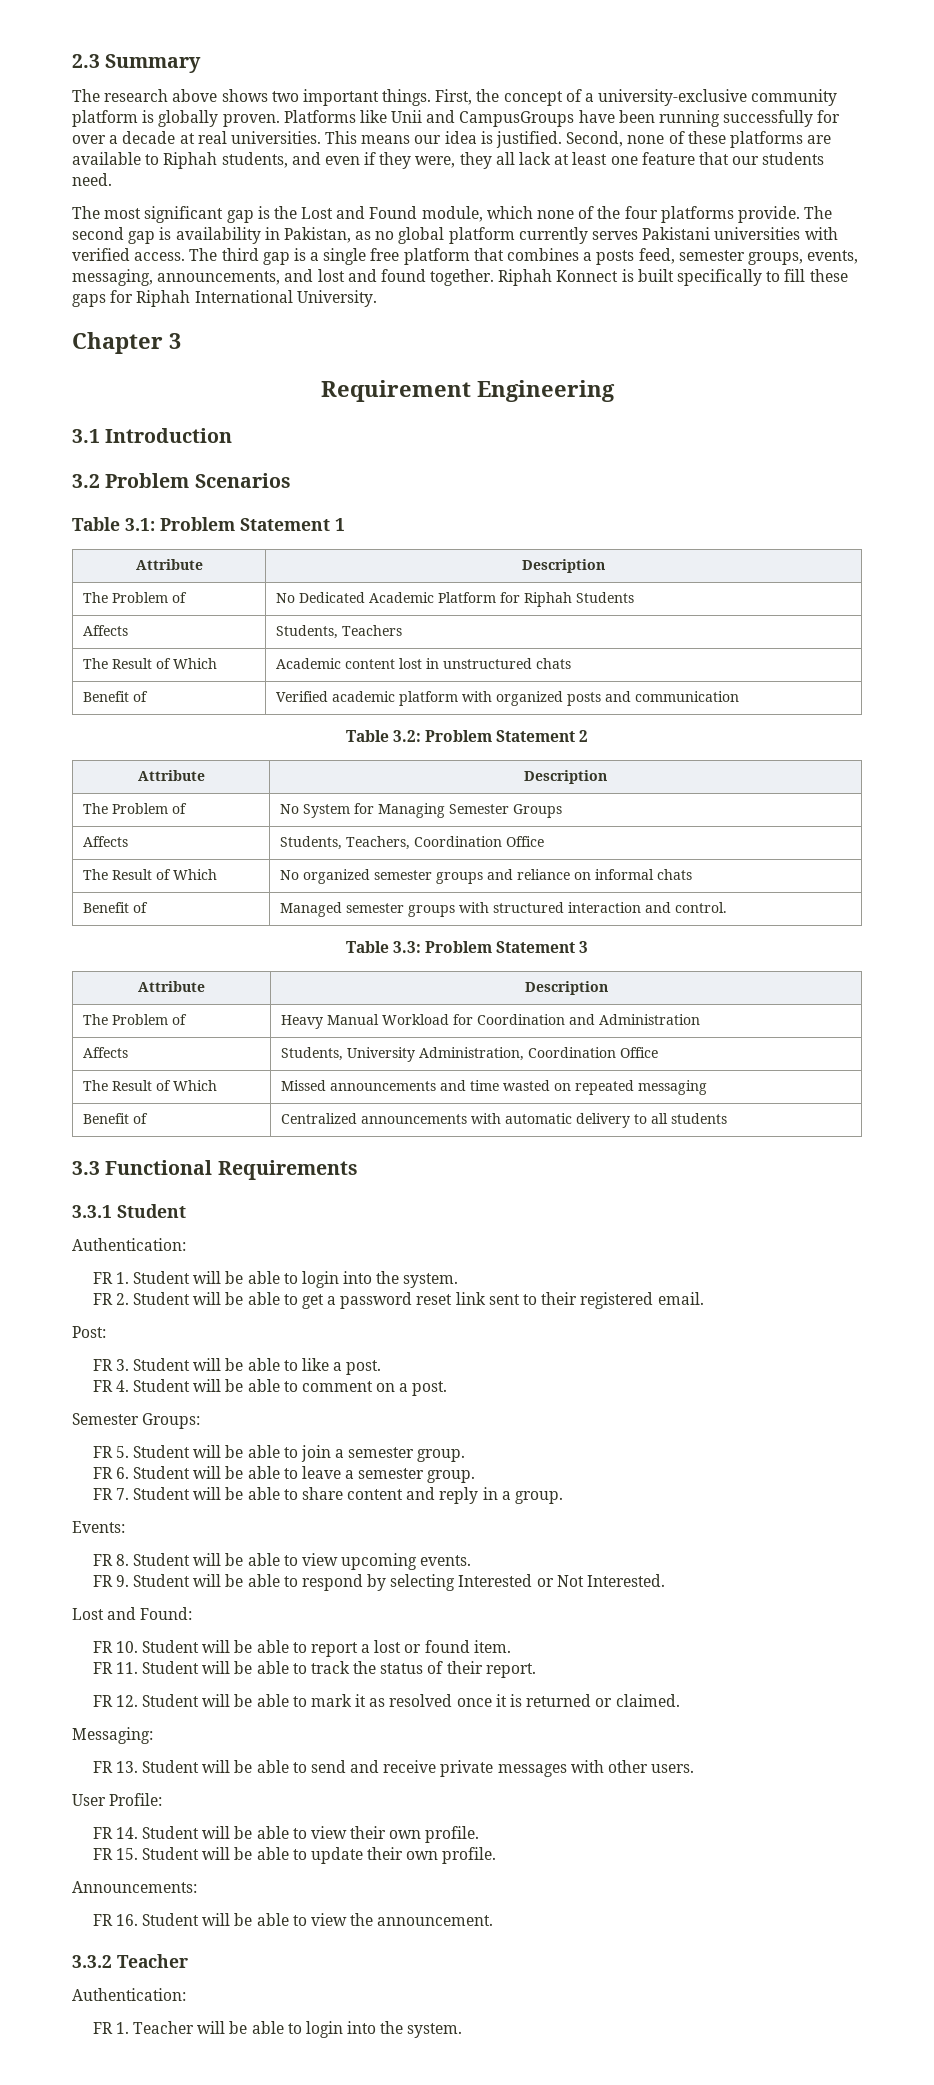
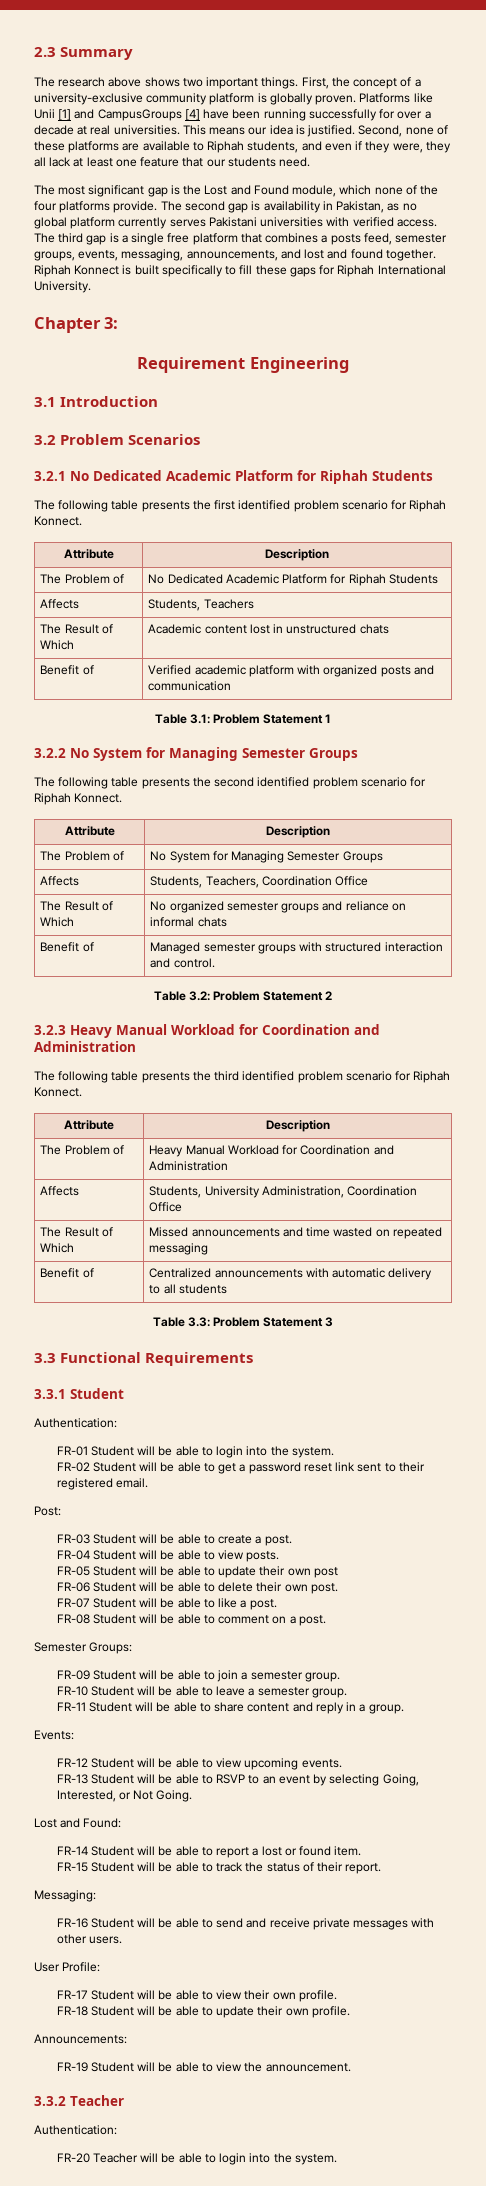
(423, 116) none -> [58,109,72,121] [1]
(575, 119) none -> [184,109,200,121] [4]
[169,333,181,349] 3 -> [104,317,119,329] 3:
[72,517,345,531] Table 3.1: Problem Statement 1 -> [34,470,433,484] [34,500,447,512] [34,516,82,526] 3.2.1 No Dedicated Academic Platform for Riphah Students // The following table presents the first identified problem scenario for Riphah Konnect.
[392,730,589,742] 3.2: Problem Statement 2 -> [189,714,332,724] [34,747,358,761] [34,777,427,789] [34,793,123,805] 3.1: Problem Statement 1 // 3.2.2 No System for Managing Semester Groups // The following table presents the second identified problem scenario for Riphah Konnect.
[392,941,589,953] 3.3: Problem Statement 3 -> [188,991,333,1001] [34,1024,380,1038] [34,1041,136,1052] [34,1071,451,1083] [34,1087,82,1097] 3.2: Problem Statement 2 // 3.2.3 Heavy Manual Workload for Coordination and Administration // The following table presents the third identified problem scenario for Riphah Konnect.
(727, 1118) none -> [152,1317,334,1327] // Table 3.3: Problem Statement 3
[92,1272,129,1284] FR 1. -> [56,1446,88,1456] FR-01
[92,1293,129,1305] FR 2. -> [56,1462,90,1472] FR-02
[92,1359,129,1371] FR 3. -> [56,1534,292,1546] [56,1550,280,1562] [56,1566,338,1578] [56,1582,338,1594] [56,1598,90,1608] FR-03 Student will be able to create a post. // FR-04 Student will be able to view posts. // FR-05 Student will be able to update their own post // FR-06 Student will be able to delete their own post. // FR-07
[92,1380,129,1392] FR 4. -> [56,1614,90,1624] FR-08
[92,1446,129,1458] FR 5. -> [56,1670,90,1680] FR-09
[92,1467,129,1479] FR 6. -> [56,1686,88,1696] FR-10
[92,1488,129,1500] FR 7. -> [56,1702,86,1711] FR-11
[92,1554,129,1566] FR 8. -> [56,1758,88,1767] FR-12
[92,1574,533,1591] FR 9. Student will be able to respond by selecting Interested -> [56,1774,419,1786] [56,1790,116,1802] FR-13 Student will be able to RSVP to an event by selecting Going, Interested,
[587,1574,666,1587] Interested. -> [156,1790,193,1802] Going.
[92,1641,138,1653] FR 10. -> [56,1846,88,1855] FR-14
[92,1662,138,1674] FR 11. -> [56,1862,88,1872] FR-15
[92,1694,680,1707] // FR 12. Student will be able to mark it as resolved once it is returned or claimed. -> (382, 1868) none
[92,1761,138,1773] FR 13. -> [56,1918,88,1928] FR-16
[92,1827,138,1839] FR 14. -> [56,1990,88,1999] FR-17
[92,1848,138,1860] FR 15. -> [56,2006,88,2016] FR-18
[92,1914,138,1926] FR 16. -> [56,2062,88,2072] FR-19
[92,2022,129,2034] FR 1. -> [56,2153,90,2163] FR-20

